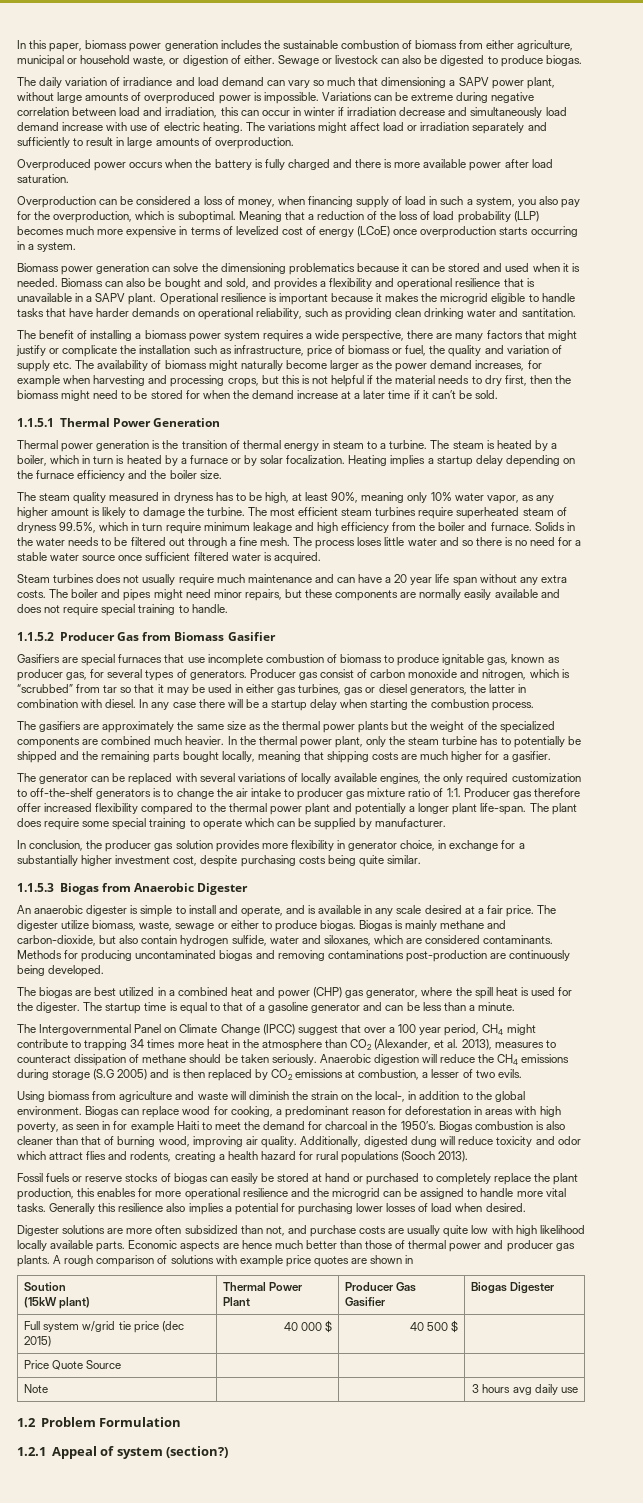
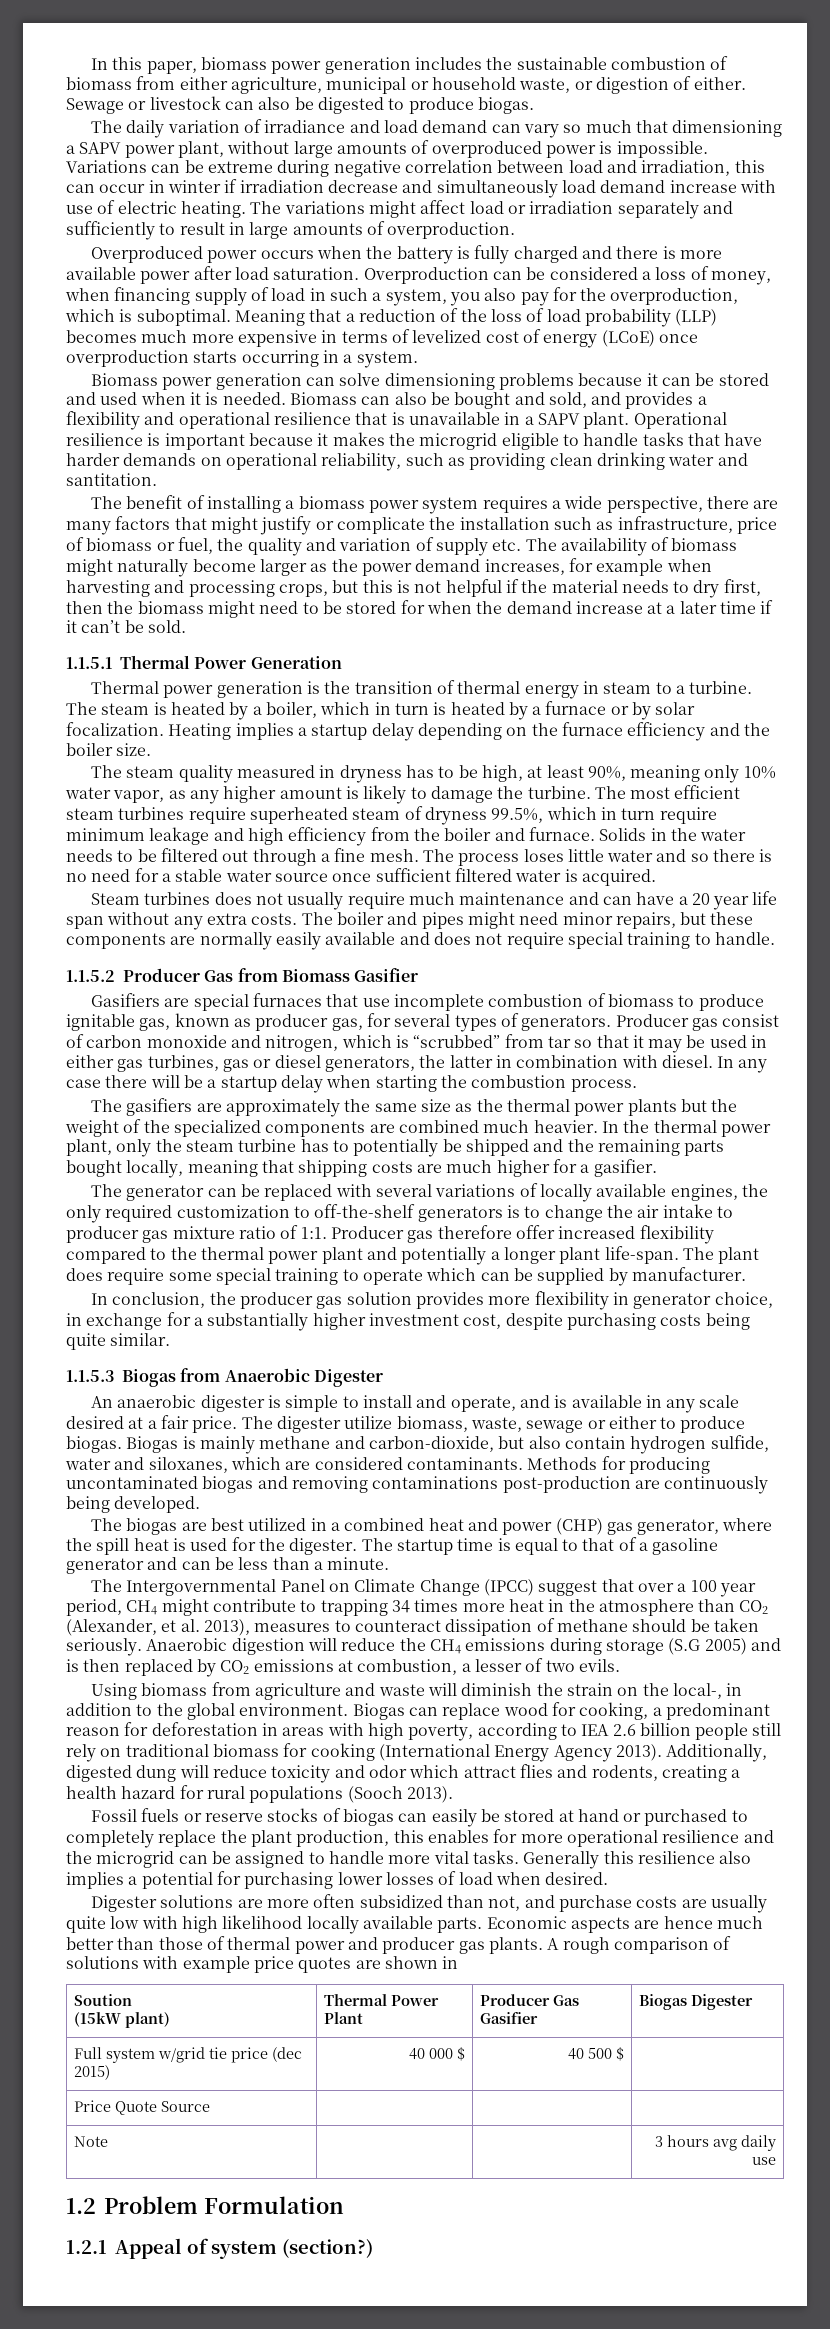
(69, 178) // -> (360, 273) none
[201,263,355,275] the dimensioning problematics -> [384,373,574,390] dimensioning problems
[62,1121,565,1133] [17,1136,297,1148] as seen in for example Haiti to meet the demand for charcoal in the 1950’s. Biogas combustion is also cleaner than that of burning wood, improving air quality. -> [477,1723,782,1740] [66,1743,662,1762] according to IEA 2.6 billion people still rely on traditional biomass for cooking (International Energy Agency 2013).

